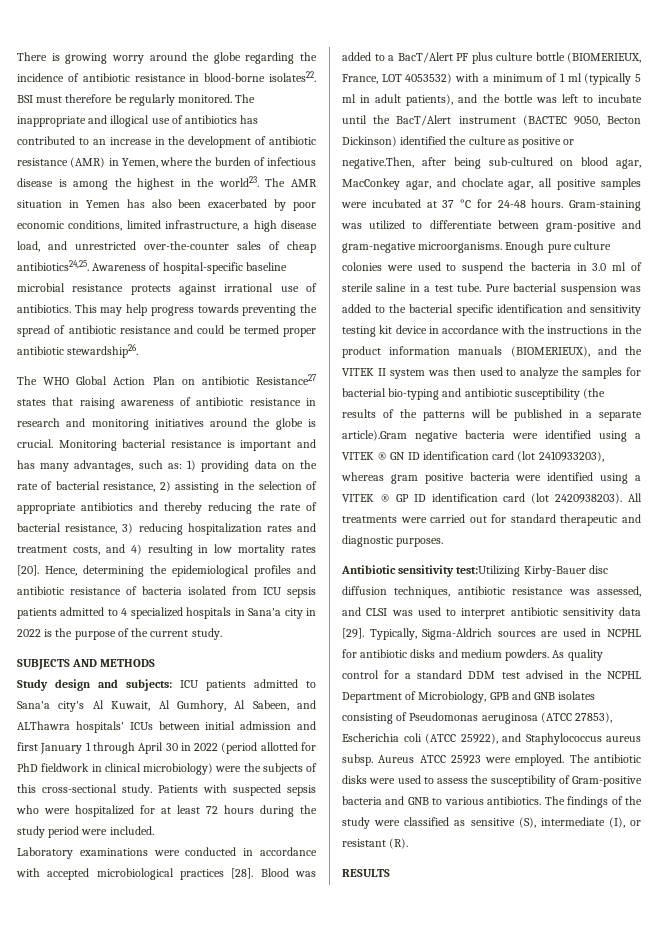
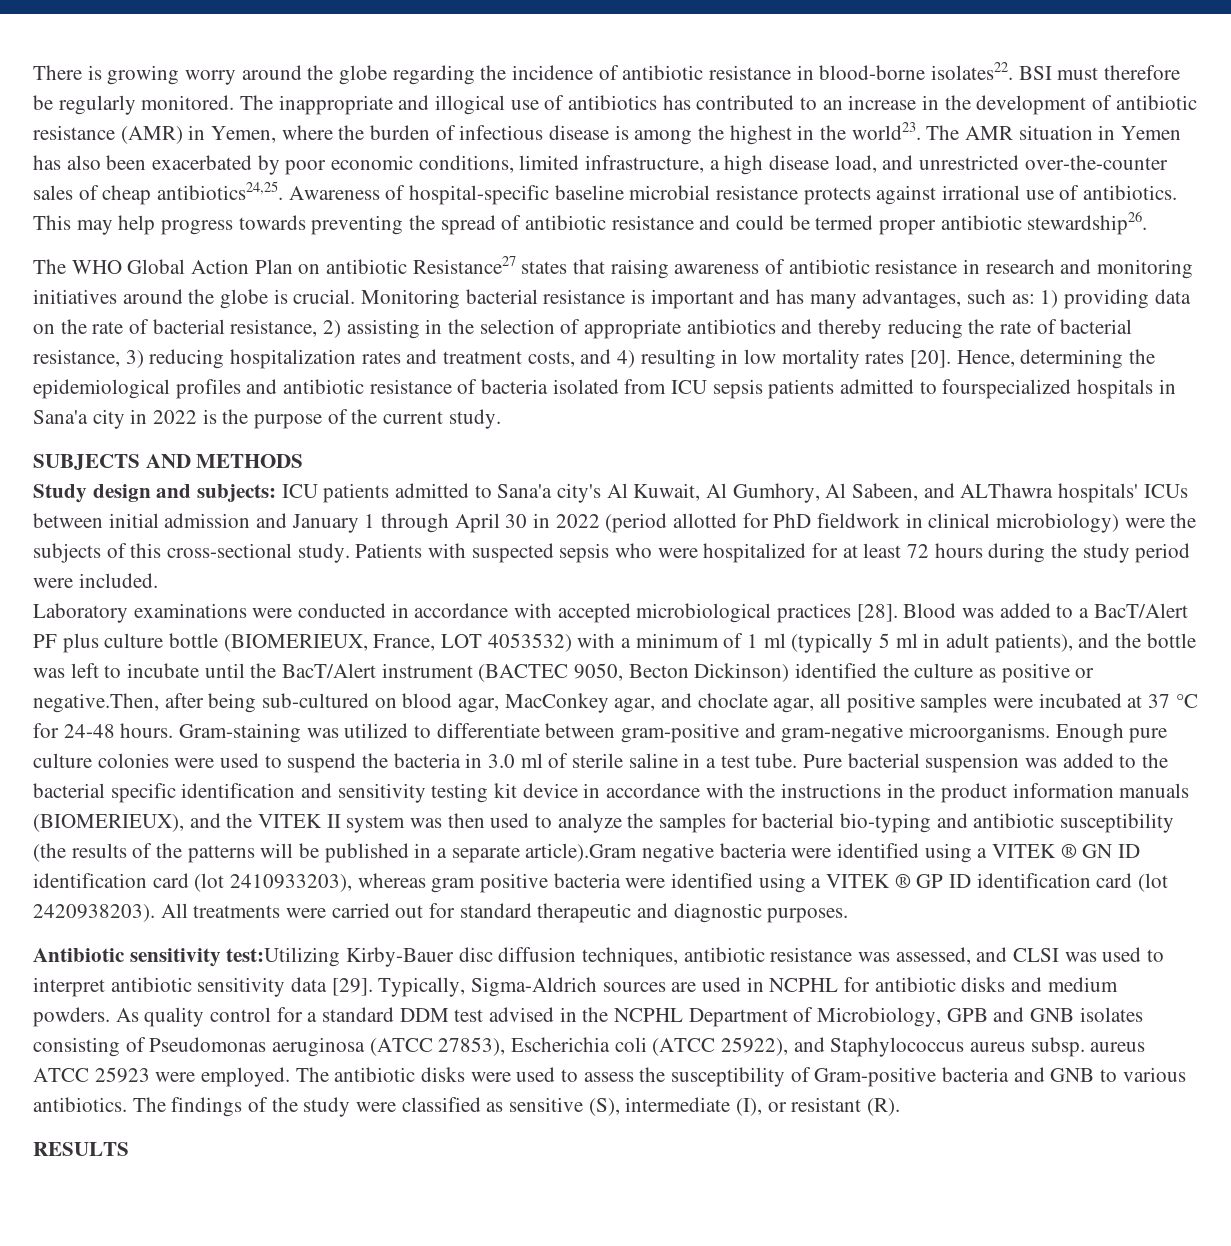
[121,607,183,619] 4 specialized -> [942,379,1072,399] fourspecialized
[17,742,38,751] first -> (288, 520) none
[378,755,415,763] Aureus -> [1090,1042,1146,1052] aureus

